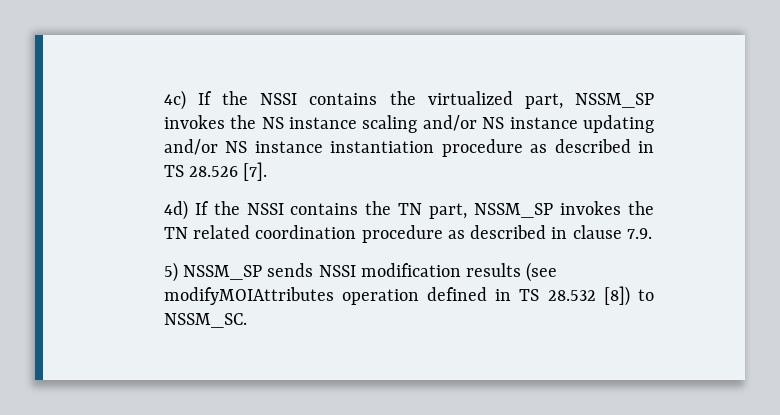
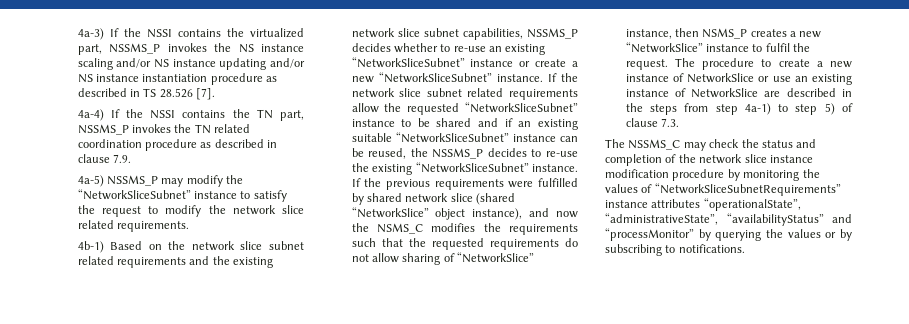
[163,90,186,110] 4c) -> [77,28,104,40] 4a-3)
[575,93,655,108] NSSM_SP -> [109,43,161,54] NSSMS_P
[163,200,188,220] 4d) -> [77,109,104,121] 4a-4)
[474,203,554,218] NSSM_SP -> [77,124,129,135] NSSMS_P
[163,262,558,282] [163,286,655,306] [163,313,247,328] 5) NSSM_SP sends NSSI modification results (see modifyMOIAttributes operation defined in TS 28.532 [8]) to NSSM_SC. -> [77,175,244,187] [77,189,287,202] [77,205,304,217] [77,220,189,232] [77,241,304,253] [77,256,274,268] [351,28,578,40] [351,43,546,55] [351,57,578,68] [351,72,578,83] [351,88,578,100] [351,102,578,115] [351,118,578,130] [351,132,578,143] [351,148,578,159] [351,162,578,175] [351,178,578,190] [351,193,516,205] [351,207,578,220] [351,223,578,235] [351,238,578,250] [351,252,535,265] [625,28,822,39] [625,42,811,53] [625,58,852,70] [625,73,852,85] [625,88,852,98] [625,103,853,115] [625,118,679,127] [605,139,817,151] [605,154,813,166] [605,169,820,181] [605,183,841,196] [605,198,801,211] [605,213,852,226] [605,228,852,241] [605,244,745,256] 4a-5) NSSMS_P may modify the “NetworkSliceSubnet” instance to satisfy the request to modify the network slice related requirements. // 4b-1) Based on the network slice subnet related requirements and the existing network slice subnet capabilities, NSSMS_P decides whether to re-use an existing “NetworkSliceSubnet” instance or create a new “NetworkSliceSubnet” instance. If the network slice subnet related requirements allow the requested “NetworkSliceSubnet” instance to be shared and if an existing suitable “NetworkSliceSubnet” instance can be reused, the NSSMS_P decides to re-use the existing “NetworkSliceSubnet” instance. If the previous requirements were fulfilled by shared network slice (shared “NetworkSlice” object instance), and now the NSMS_C modifies the requirements such that the requested requirements do not allow sharing of “NetworkSlice” instance, then NSMS_P creates a new “NetworkSlice” instance to fulfil the request. The procedure to create a new instance of NetworkSlice or use an existing instance of NetworkSlice are described in the steps from step 4a-1) to step 5) of clause 7.3. // The NSSMS_C may check the status and completion of the network slice instance modification procedure by monitoring the values of “NetworkSliceSubnetRequirements” instance attributes “operationalState”, “administrativeState”, “availabilityStatus” and “processMonitor” by querying the values or by subscribing to notifications.

